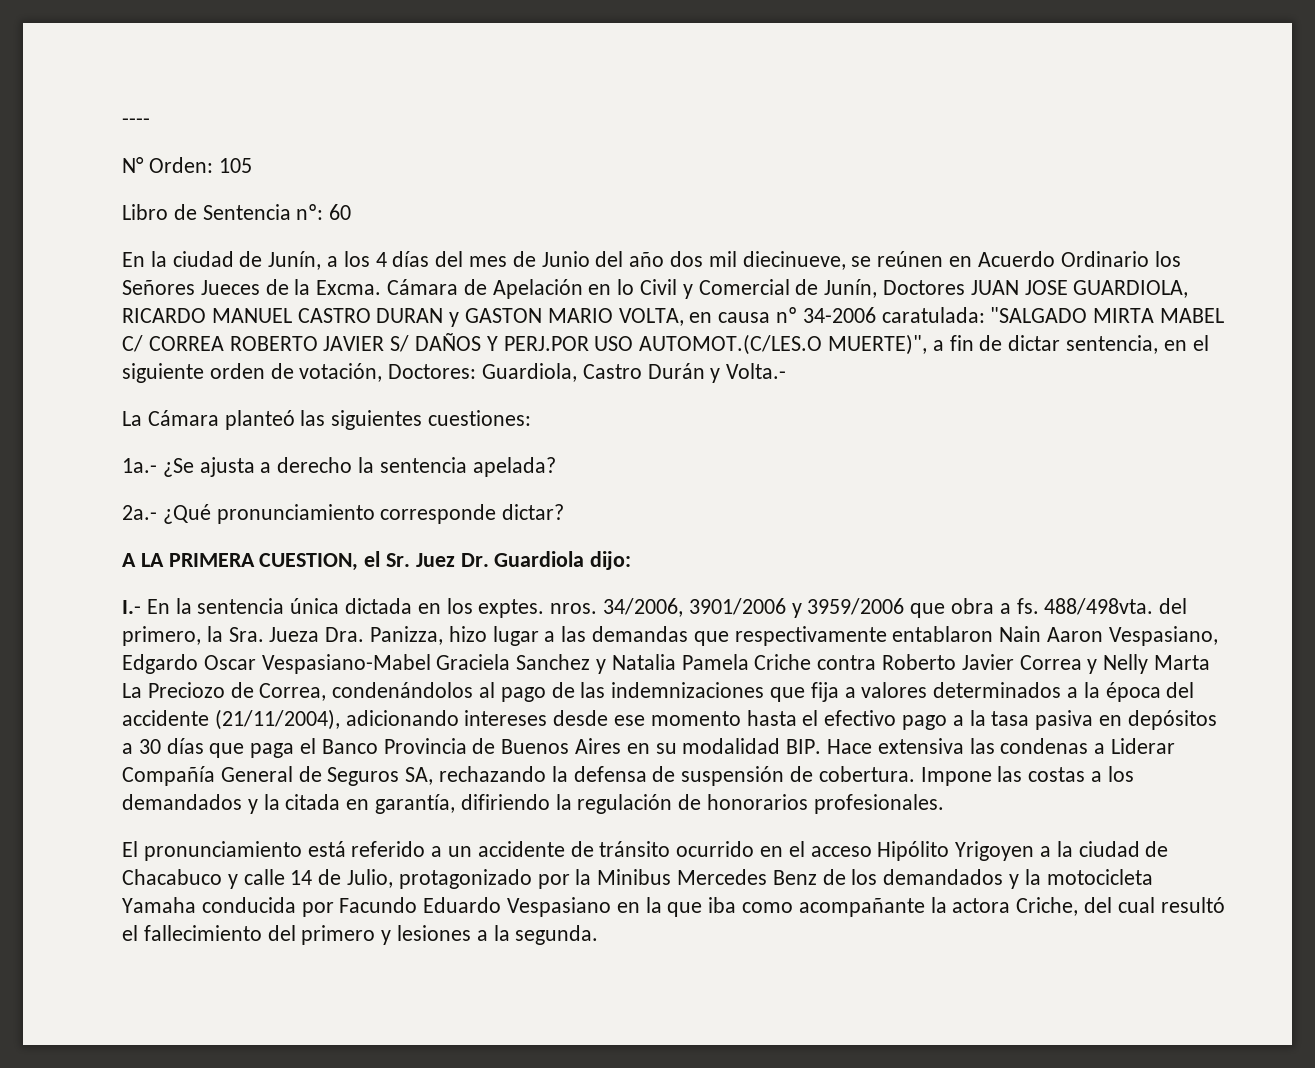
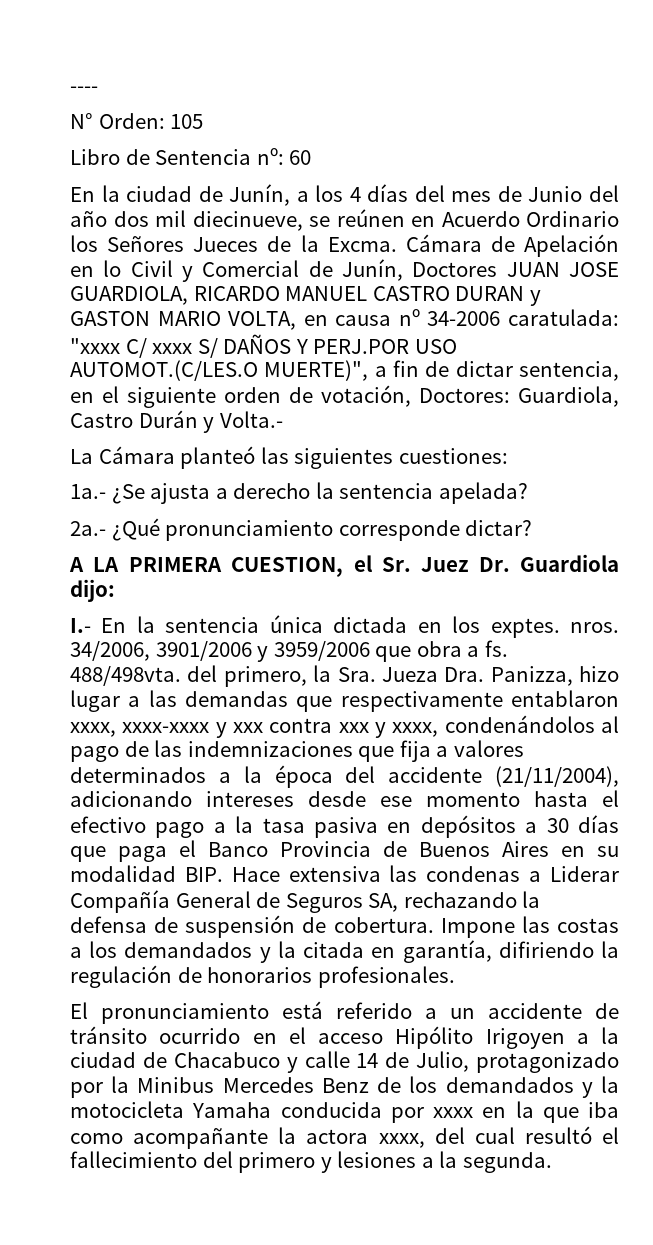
[990,307,1225,323] [122,335,385,352] "SALGADO MIRTA MABEL C/ CORREA ROBERTO JAVIER -> [70,338,193,358] "xxxx C/ xxxx
[999,626,1218,646] [122,654,1211,674] [122,682,327,701] Nain Aaron Vespasiano, Edgardo Oscar Vespasiano-Mabel Graciela Sanchez y Natalia Pamela Criche contra Roberto Javier Correa y Nelly Marta La Preciozo de Correa, -> [70,718,439,738] xxxx, xxxx-xxxx y xxx contra xxx y xxxx,
[955,841,1035,861] Yrigoyen -> [485,1028,565,1049] Irigoyen
[339,897,612,917] Facundo Eduardo Vespasiano -> [433,1107,473,1118] xxxx
[1016,897,1079,916] Criche, -> [378,1133,425,1148] xxxx,

